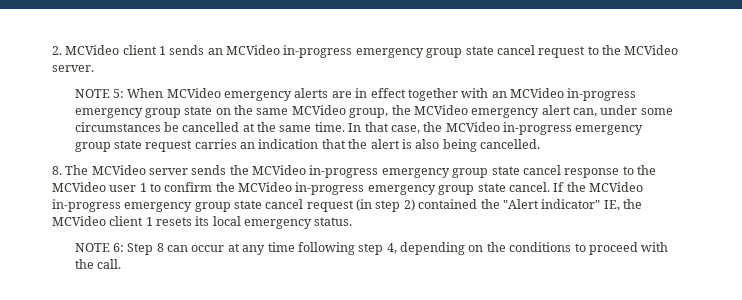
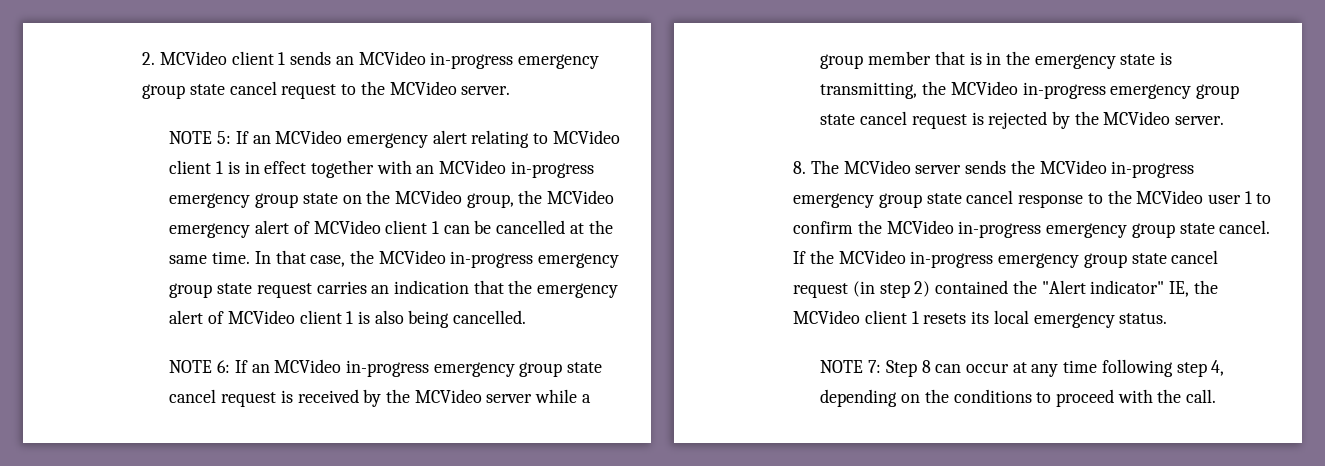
[127,88,352,101] When MCVideo emergency alerts are -> [235,130,620,148] [169,160,240,174] If an MCVideo emergency alert relating to MCVideo client 1 is
[256,108,289,115] same -> (391, 197) none
[573,105,673,117] [74,122,161,132] can, under some circumstances -> [293,220,470,234] of MCVideo client 1 can
[370,139,541,152] alert is also being cancelled. -> [537,283,619,298] [169,310,527,328] [169,359,603,377] [169,389,591,407] [820,51,1173,69] [820,81,1240,99] [820,111,1225,129] emergency alert of MCVideo client 1 is also being cancelled. // NOTE 6: If an MCVideo in-progress emergency group state cancel request is received by the MCVideo server while a group member that is in the emergency state is transmitting, the MCVideo in-progress emergency group state cancel request is rejected by the MCVideo server.
[112,243,124,252] 6: -> [868,360,882,373] 7:

